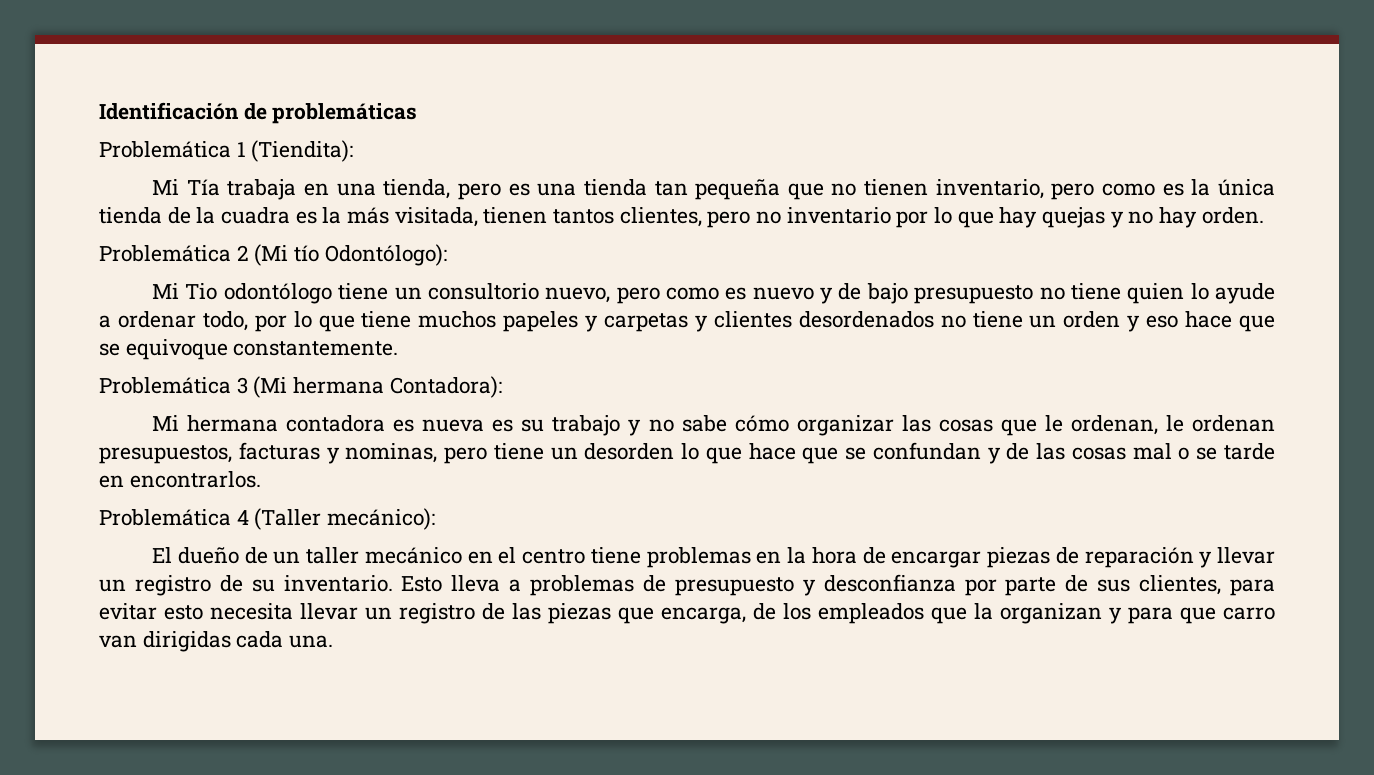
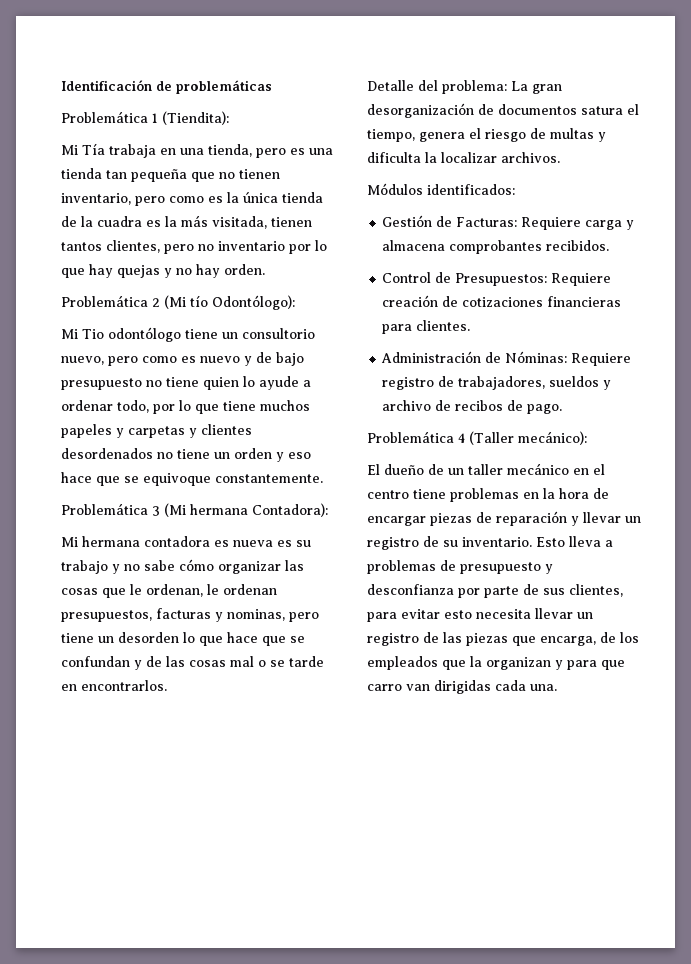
(261, 479) none -> [367,80,562,94] [367,103,639,118] [367,128,606,142] [367,152,560,163] [367,183,515,195] [382,215,635,230] [382,240,610,254] [382,272,612,286] [382,295,622,307] [382,320,471,334] [381,351,632,366] [382,376,612,390] [382,400,563,414] // Detalle del problema: La gran desorganización de documentos satura el tiempo, genera el riesgo de multas y dificulta la localizar archivos. // Módulos identificados: // Gestión de Facturas: Requiere carga y almacena comprobantes recibidos. // Control de Presupuestos: Requiere creación de cotizaciones financieras para clientes. // Administración de Nóminas: Requiere registro de trabajadores, sueldos y archivo de recibos de pago.

